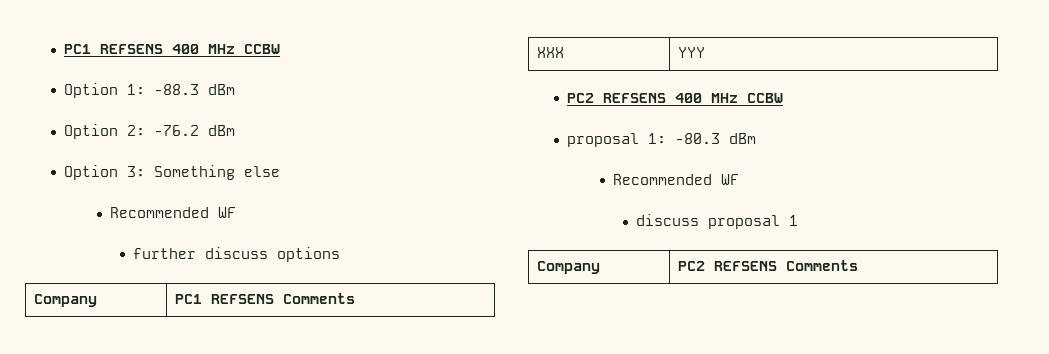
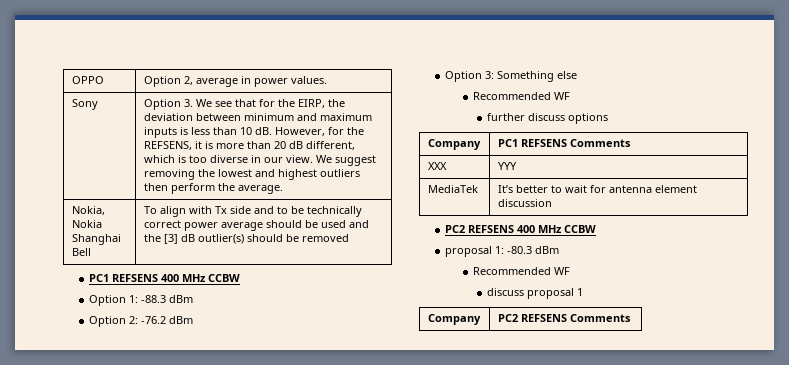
(64, 49) none -> [71,76,104,84] [143,76,327,87] [71,99,98,110] [143,99,345,110] [143,113,372,121] [143,127,364,138] [143,141,355,150] [143,155,376,166] [143,169,360,180] [143,183,283,194] [71,206,105,215] [71,220,102,228] [71,234,121,245] [71,248,91,256] [143,206,362,217] [143,220,369,231] [143,234,349,244] OPPO | Option 2, average in power values. // Sony | Option 3. We see that for the EIRP, the deviation between minimum and maximum inputs is less than 10 dB. However, for the REFSENS, it is more than 20 dB different, which is too diverse in our view. We suggest removing the lowest and highest outliers then perform the average. // Nokia, Nokia Shanghai Bell | To align with Tx side and to be technically correct power average should be used and the [3] dB outlier(s) should be removed //
(706, 52) none -> [427,185,478,193] [497,185,697,193] [497,199,552,207] // MediaTek | It’s better to wait for antenna element discussion

